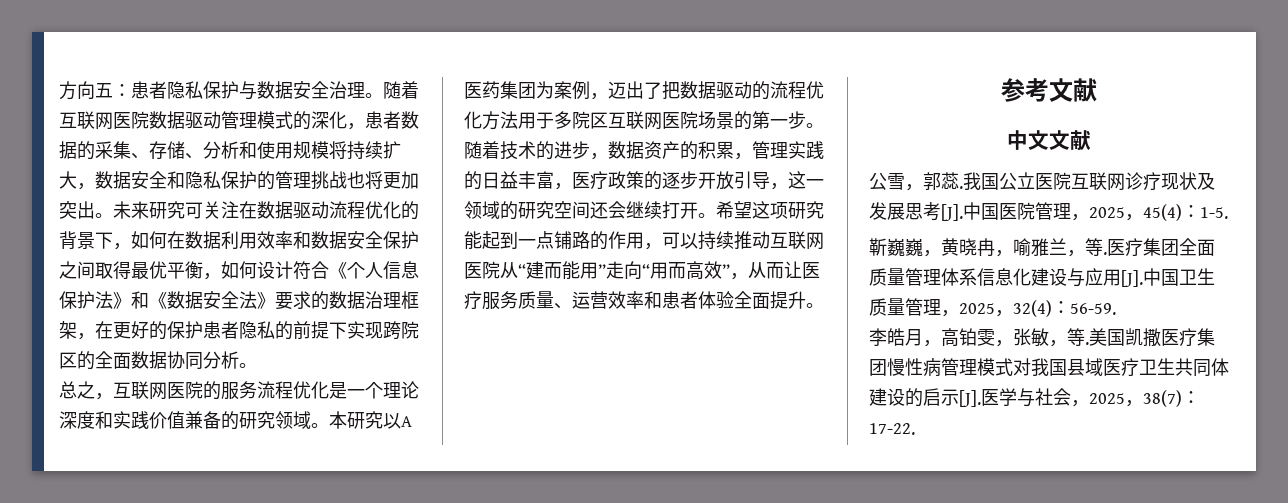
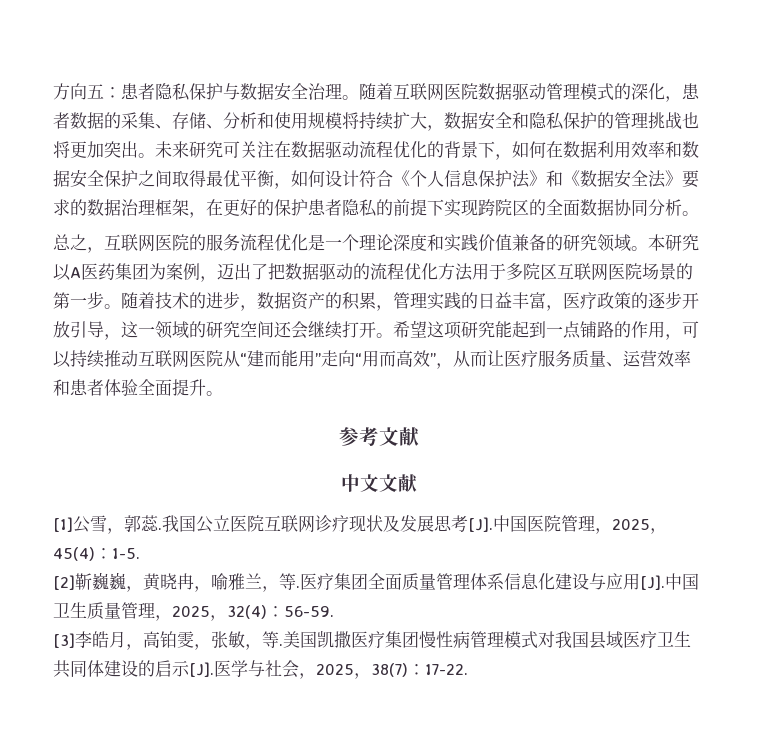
(1091, 140) none -> [53,517,73,532] [1]
(1228, 213) none -> [53,575,75,590] [2]
(1116, 309) none -> [53,633,75,648] [3]

